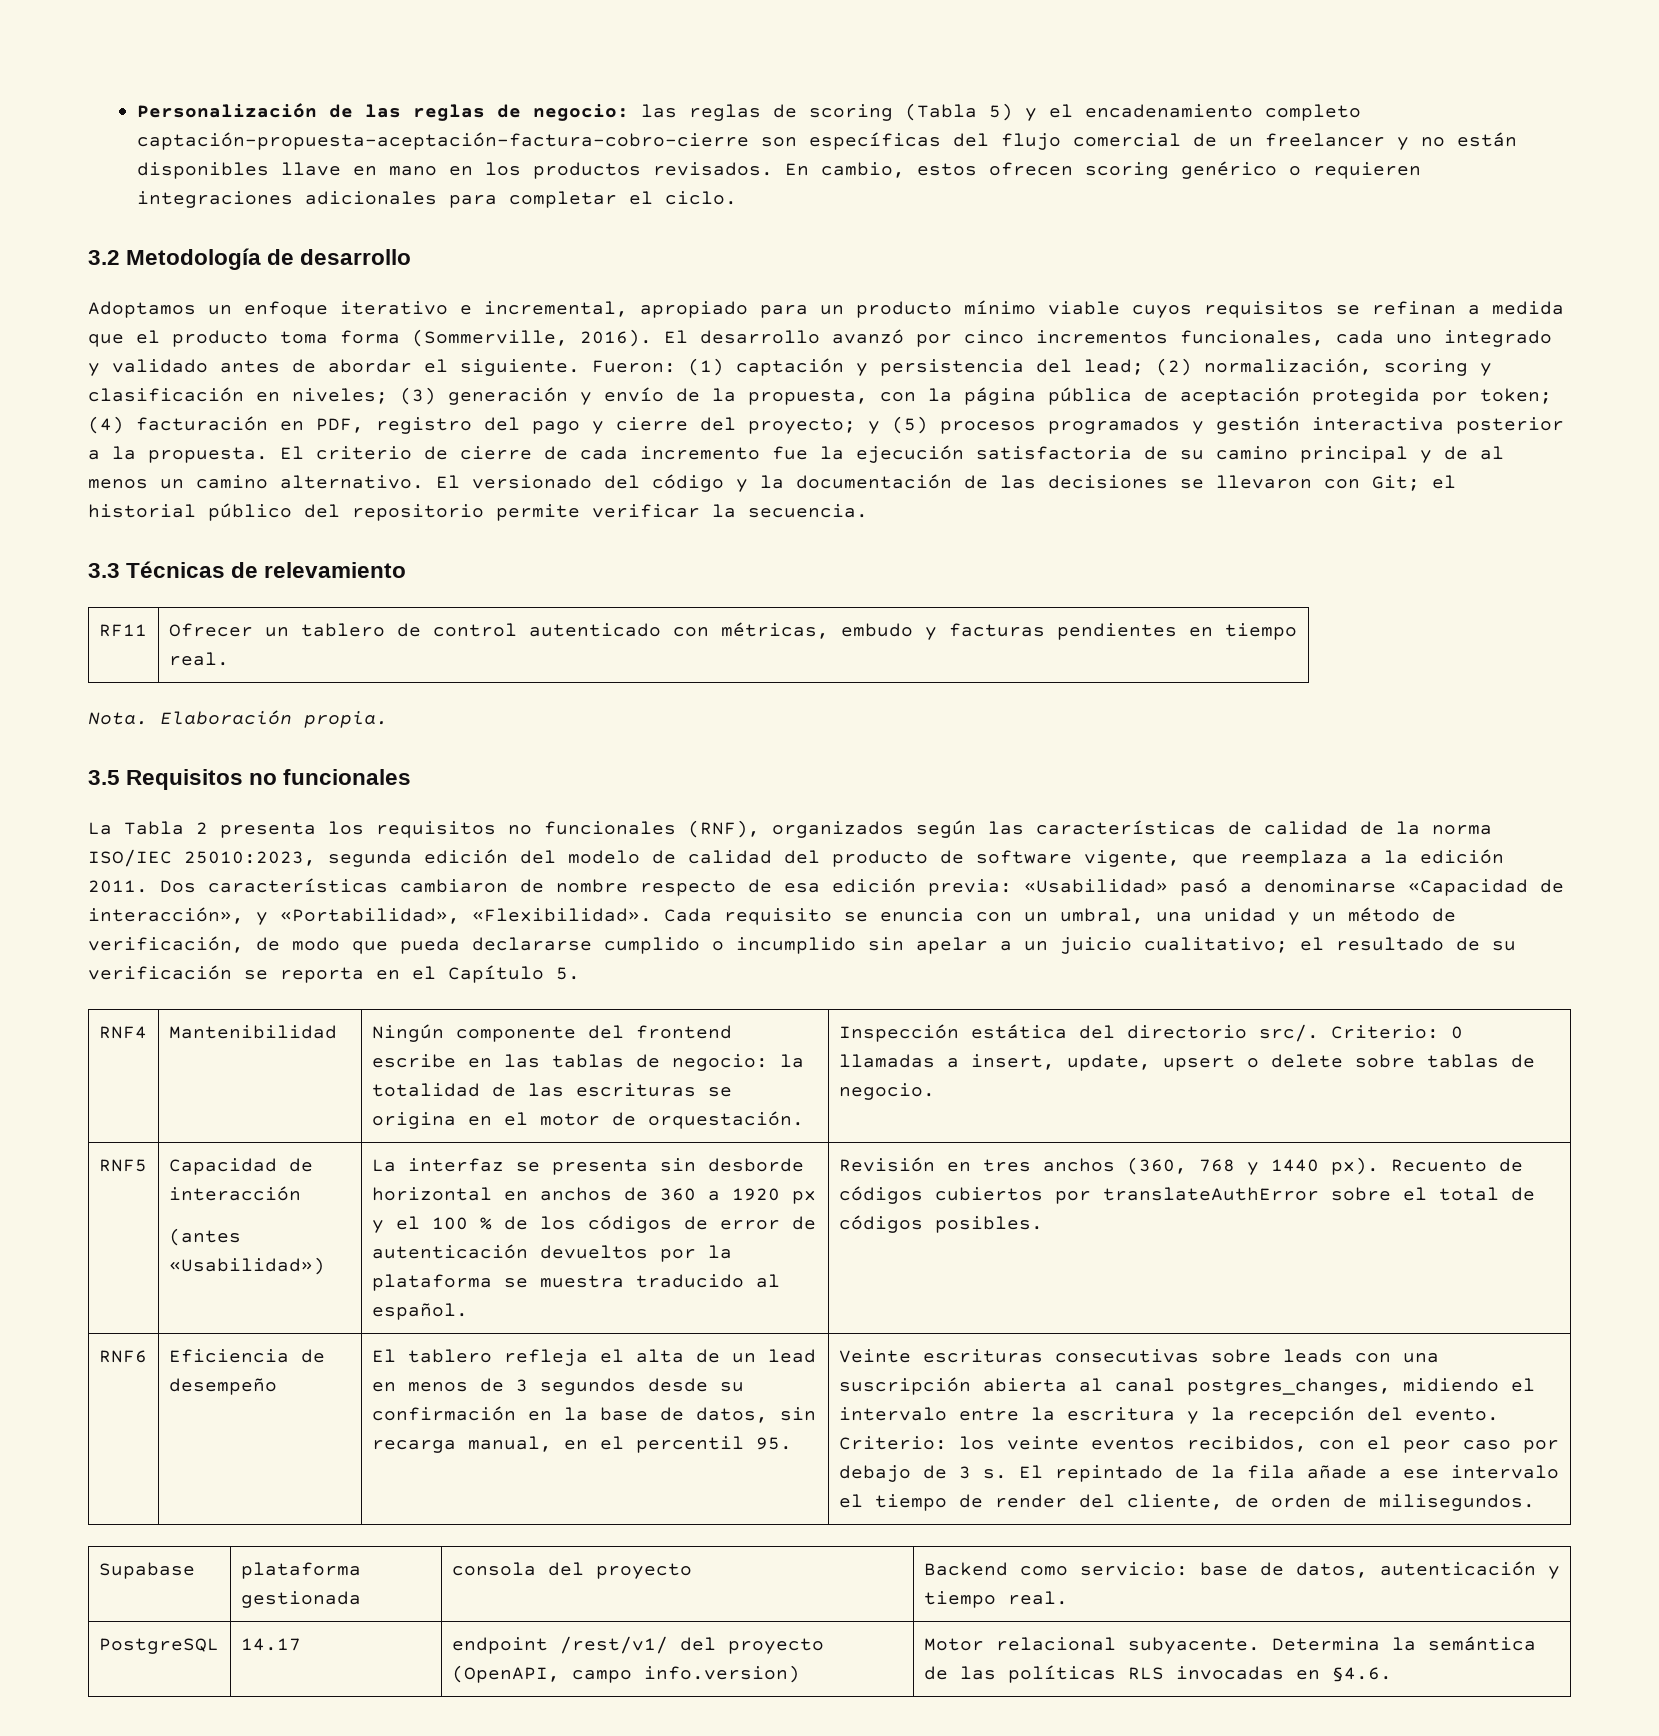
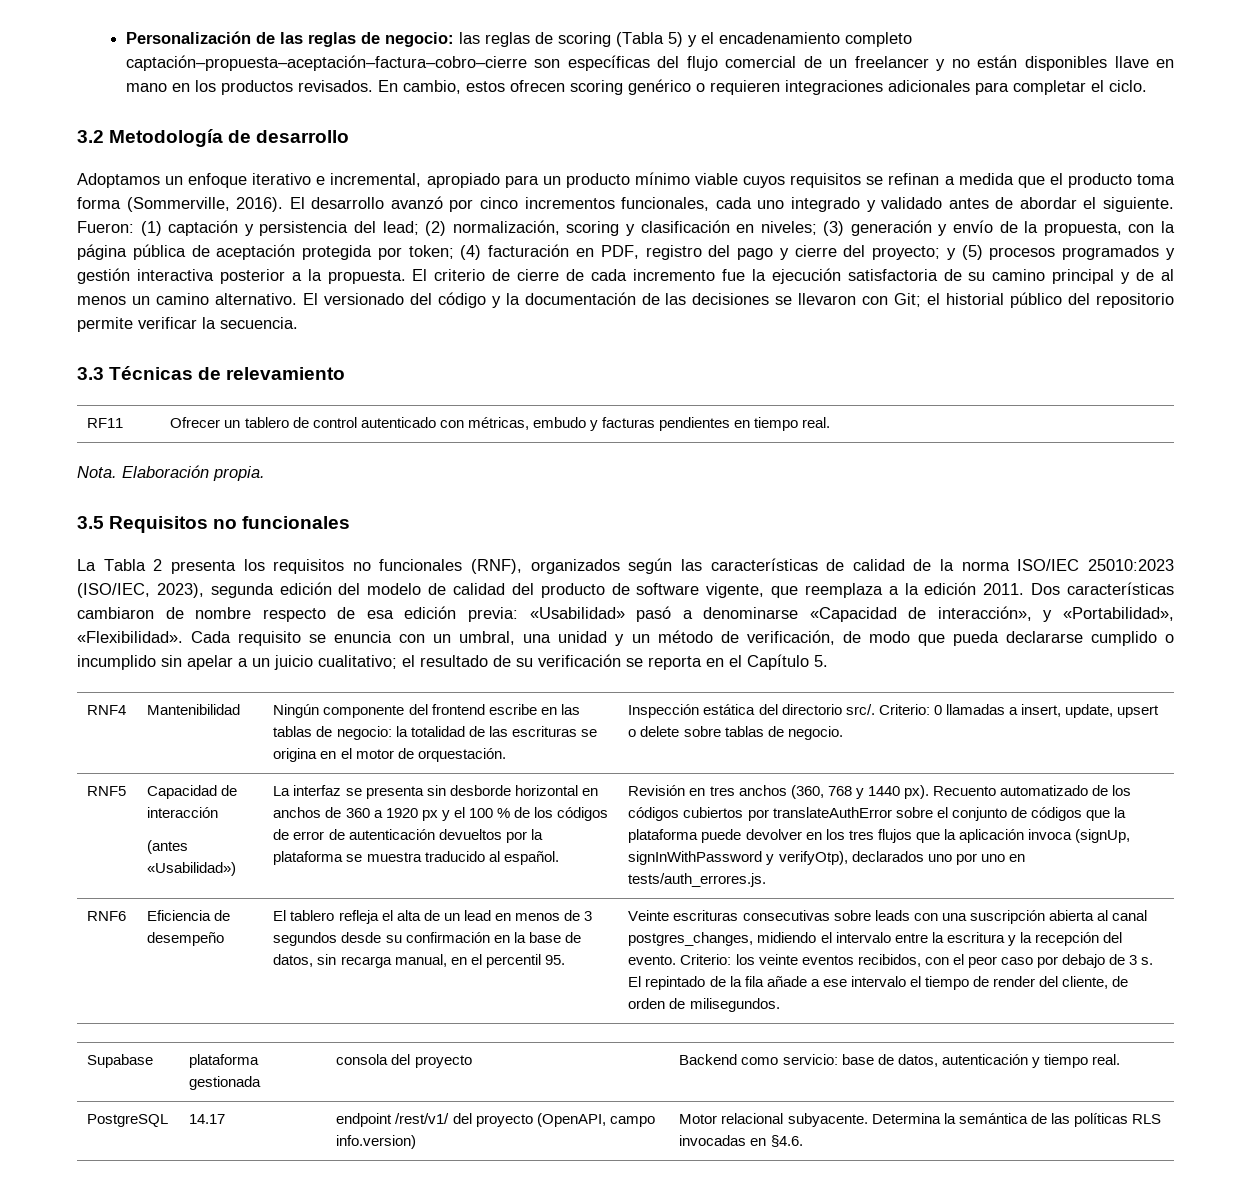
[184,851,316,866] 25010:2023, -> [1088,559,1175,571] [77,583,204,598] 25010:2023 (ISO/IEC, 2023),
[1498,1158,1523,1172] de -> [999,785,1132,796] automatizado de los
[1438,1187,1535,1201] [838,1215,1043,1233] total de códigos posibles. -> [951,807,1126,821] [628,829,1130,843] [628,851,1025,865] [628,873,767,887] conjunto de códigos que la plataforma puede devolver en los tres flujos que la aplicación invoca (signUp, signInWithPassword y verifyOtp), declarados uno por uno en tests/auth_errores.js.

